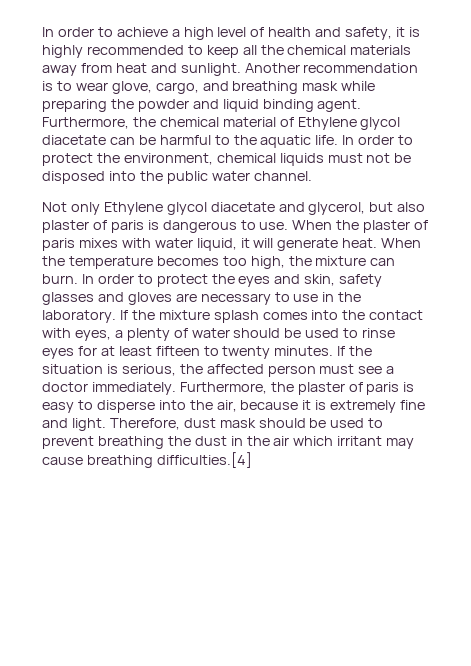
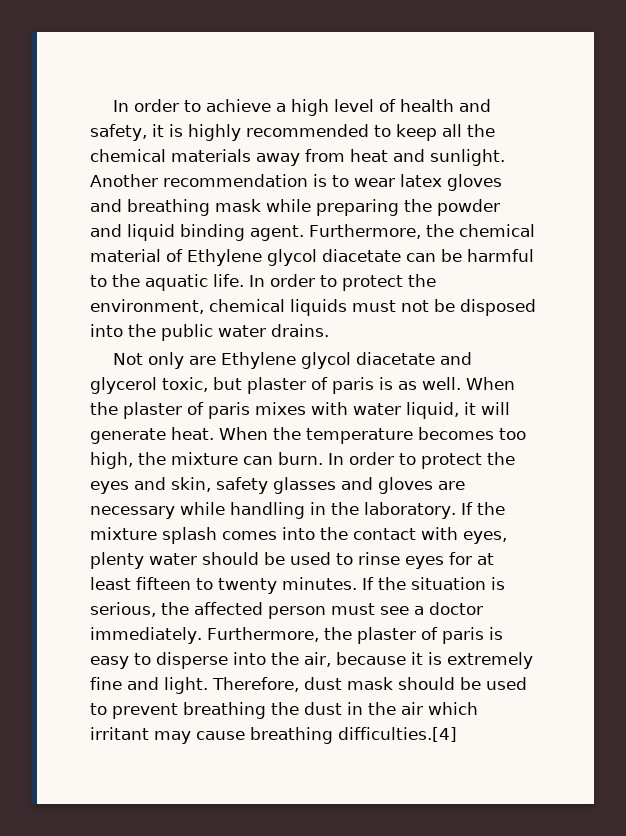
[111,81,199,94] glove, cargo, -> [400,174,502,191] latex gloves
[253,171,312,181] channel. -> [271,324,329,337] drains.
(100, 208) none -> [189,356,217,365] are
[308,202,426,215] [42,220,289,233] glycerol, but also plaster of paris is dangerous to use. -> [90,377,461,394] glycerol toxic, but plaster of paris is as well.
[274,292,319,302] to use -> [180,502,305,519] while handling
[114,328,188,341] a plenty of -> [90,552,144,569] plenty

